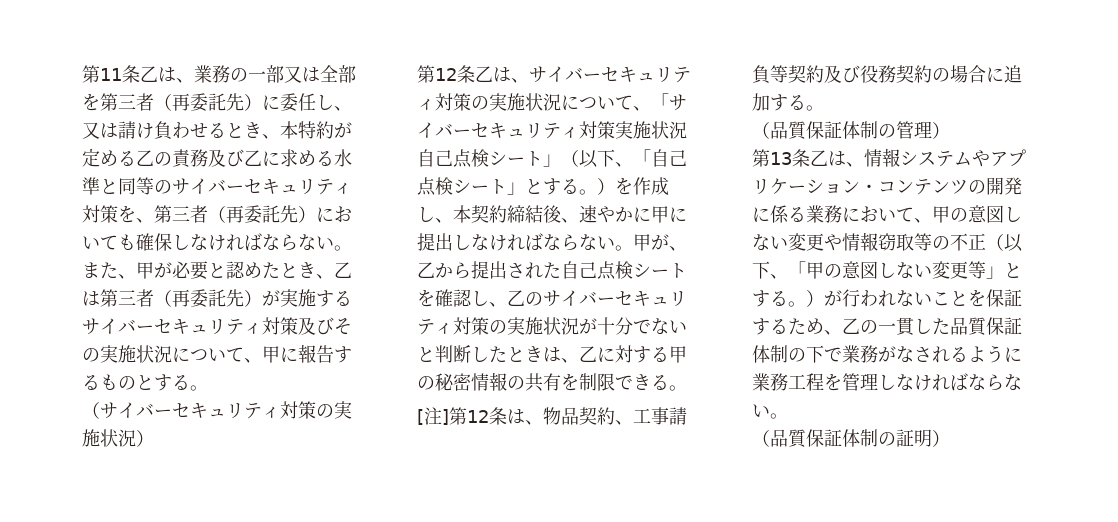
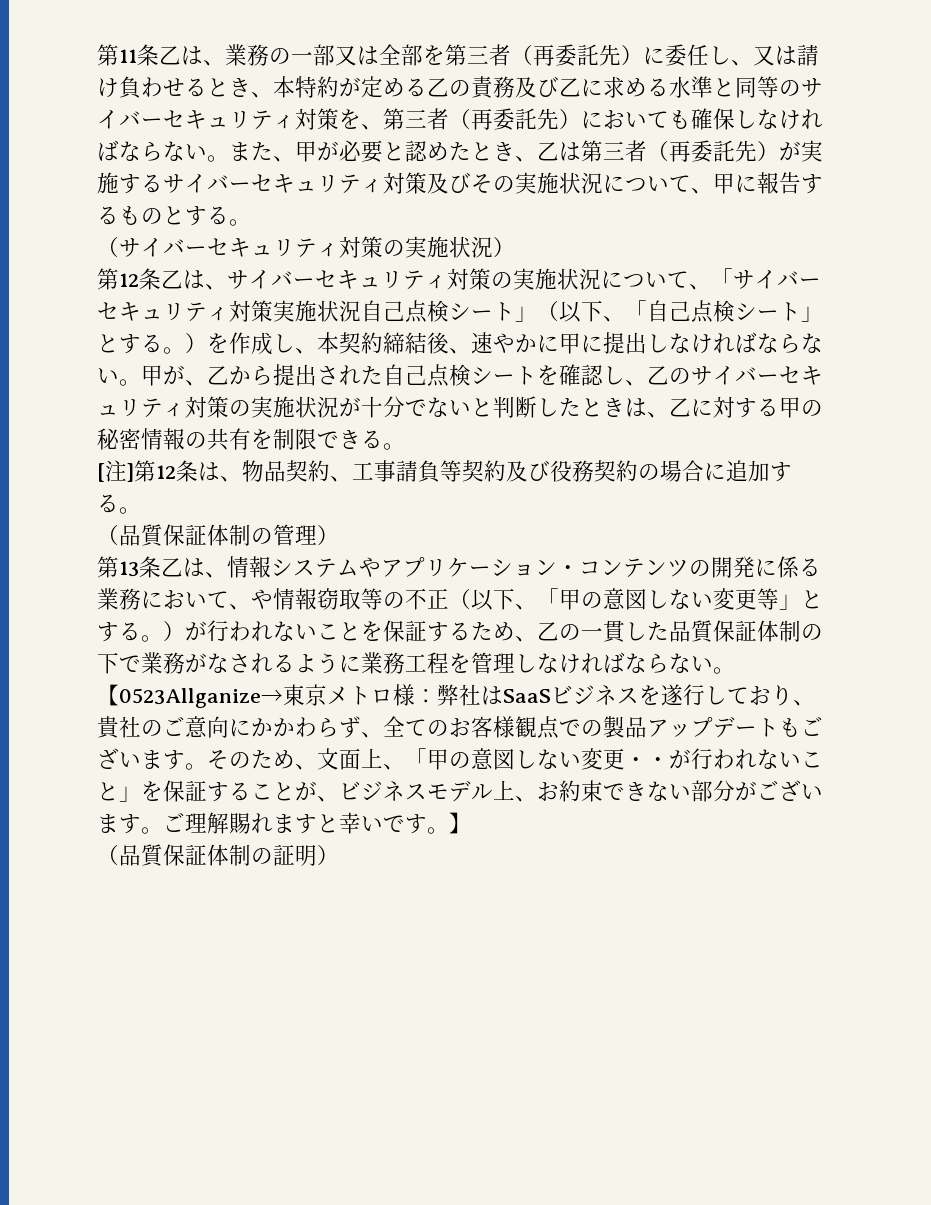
[932,205,1022,223] [752,233,824,251] 甲の意図しない変更 -> (251, 607) none
(788, 416) none -> [97,684,815,708] [97,716,823,739] [97,748,823,770] [97,780,823,802] [97,812,471,834] 【0523Allganize→東京メトロ様：弊社はSaaSビジネスを遂行しており、貴社のご意向にかかわらず、全てのお客様観点での製品アップデートもございます。そのため、文面上、「甲の意図しない変更・・が行われないこと」を保証することが、ビジネスモデル上、お約束できない部分がございます。ご理解賜れますと幸いです。】

